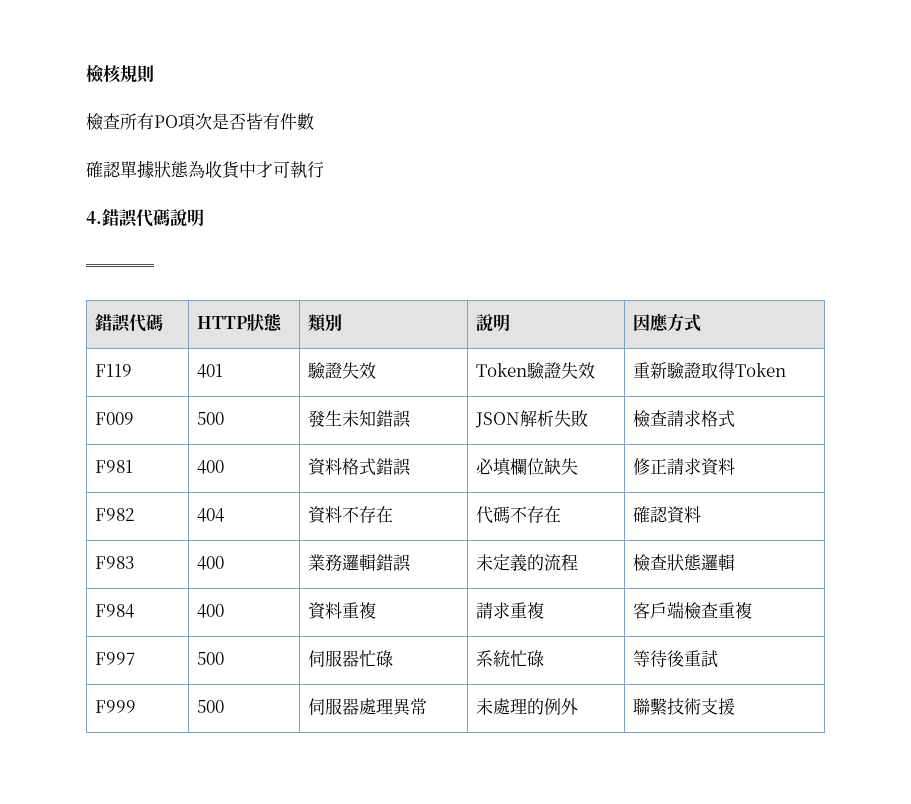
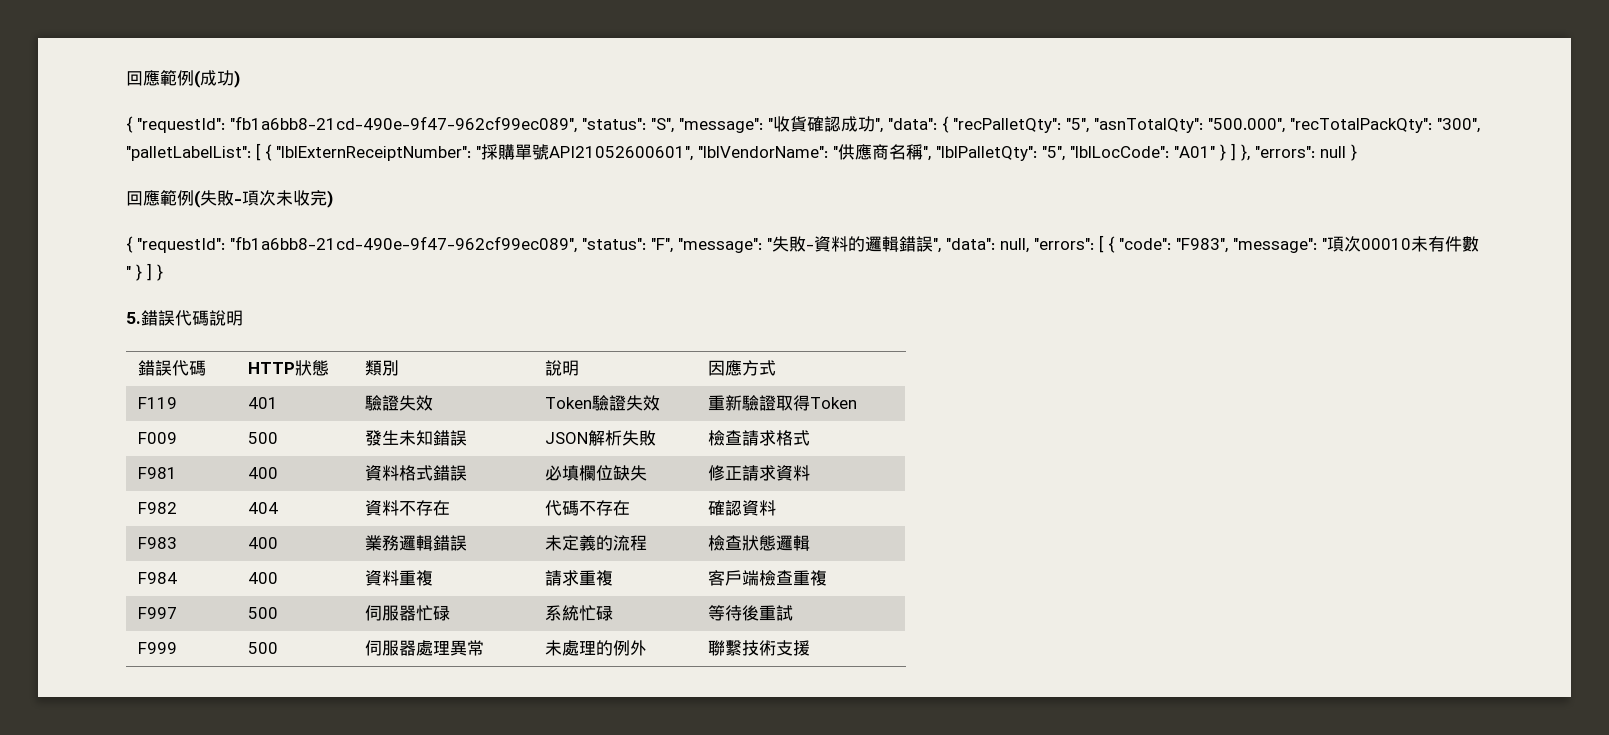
[86,64,154,83] [86,113,314,131] [86,160,324,179] [86,211,102,224] 檢核規則 // 檢查所有PO項次是否皆有件數 // 確認單據狀態為收貨中才可執行 // 4. -> [126,70,240,88] [126,116,1480,133] [126,143,1357,161] [126,190,333,208] [126,235,1479,253] [126,263,163,281] [126,312,141,324] 回應範例(成功) // { "requestId": "fb1a6bb8-21cd-490e-9f47-962cf99ec089", "status": "S", "message": "收貨確認成功", "data": { "recPalletQty": "5", "asnTotalQty": "500.000", "recTotalPackQty": "300", "palletLabelList": [ { "lblExternReceiptNumber": "採購單號API21052600601", "lblVendorName": "供應商名稱", "lblPalletQty": "5", "lblLocCode": "A01" } ] }, "errors": null } // 回應範例(失敗-項次未收完) // { "requestId": "fb1a6bb8-21cd-490e-9f47-962cf99ec089", "status": "F", "message": "失敗-資料的邏輯錯誤", "data": null, "errors": [ { "code": "F983", "message": "項次00010未有件數" } ] } // 5.
[86,264,154,272] // ════ -> (243, 318) none

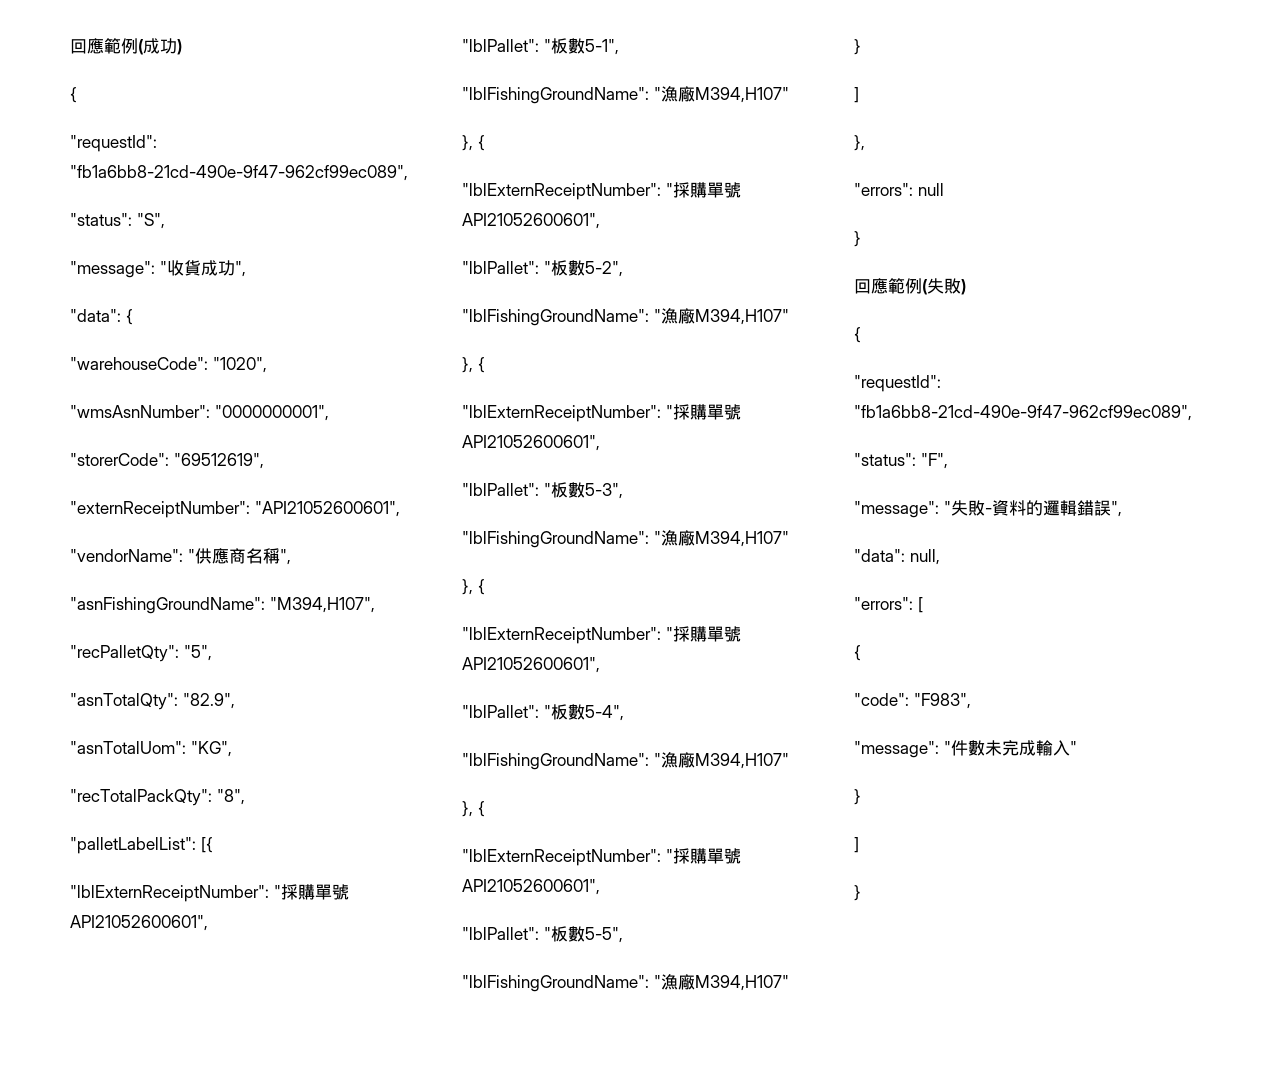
[137,116,577,133] "requestId": "fb1a6bb8-21cd-490e-9f47-962cf99ec089", -> [70,135,157,152] [70,165,408,181] // "requestId": "fb1a6bb8-21cd-490e-9f47-962cf99ec089", //
(674, 125) none -> (165, 221) //
[807,116,841,132] 確認 -> (201, 268) none
(883, 125) none -> (246, 269) //
[953,118,1480,133] [126,143,1250,161] "recPalletQty": "5", "asnTotalQty": "500.000", "recTotalPackQty": "300", "palletLabelList": [ { "lblExternReceiptNumber": "採購單號API21052600601", "lblVendorName": "供應商名稱", "lblPalletQty": "5", "lblLocCode": "A01" } ] }, -> [70,357,267,373] [70,405,329,421] [70,453,264,469] [70,501,400,518] [70,548,291,565] [70,597,375,614] [70,645,212,662] [70,693,235,710] [70,741,232,757] [70,789,245,806] [70,837,213,854] [70,884,349,902] [70,915,208,931] [462,38,619,55] [462,86,789,104] [462,135,485,151] [462,182,741,200] [462,213,600,229] [462,260,623,277] [462,308,789,326] [462,357,485,373] [462,404,741,422] [462,435,600,451] [462,482,623,499] [462,530,789,548] [462,579,485,595] [462,626,741,644] [462,657,600,673] [462,704,624,721] [462,752,789,770] [462,801,485,817] [462,848,741,866] [462,879,600,895] [462,926,623,943] [462,974,789,992] [854,39,861,55] [854,87,859,103] [854,135,865,151] // "warehouseCode": "1020", // "wmsAsnNumber": "0000000001", // "storerCode": "69512619", // "externReceiptNumber": "API21052600601", // "vendorName": "供應商名稱", // "asnFishingGroundName": "M394,H107", // "recPalletQty": "5", // "asnTotalQty": "82.9", // "asnTotalUom": "KG", // "recTotalPackQty": "8", // "palletLabelList": [{ // "lblExternReceiptNumber": "採購單號API21052600601", // "lblPallet": "板數5-1", // "lblFishingGroundName": "漁廠M394,H107" // }, { // "lblExternReceiptNumber": "採購單號API21052600601", // "lblPallet": "板數5-2", // "lblFishingGroundName": "漁廠M394,H107" // }, { // "lblExternReceiptNumber": "採購單號API21052600601", // "lblPallet": "板數5-3", // "lblFishingGroundName": "漁廠M394,H107" // }, { // "lblExternReceiptNumber": "採購單號API21052600601", // "lblPallet": "板數5-4", // "lblFishingGroundName": "漁廠M394,H107" // }, { // "lblExternReceiptNumber": "採購單號API21052600601", // "lblPallet": "板數5-5", // "lblFishingGroundName": "漁廠M394,H107" // } // ] // }, //
(1346, 152) none -> (944, 189) //
[234,190,333,208] [126,236,577,253] -項次未收完) // { "requestId": "fb1a6bb8-21cd-490e-9f47-962cf99ec089", -> [961,279,966,295] [854,327,861,343] [854,375,941,392] [854,405,1192,421] ) // { // "requestId": "fb1a6bb8-21cd-490e-9f47-962cf99ec089", //
(673, 245) none -> (948, 461) //
(941, 245) none -> (1122, 509) //
(1029, 245) none -> (940, 557) //
[1108,236,1115,253] { -> [854,645,861,661] // { //
[1233,236,1479,253] [126,263,163,281] [126,310,243,326] [137,360,206,376] [247,360,329,376] [364,360,399,376] [544,360,579,376] [707,360,776,376] [137,397,177,409] [247,397,278,409] [364,395,433,411] [544,395,660,411] [707,395,857,411] [137,432,177,444] [247,432,278,444] [364,430,467,446] [544,430,656,446] [707,430,810,446] [137,467,177,479] [247,467,278,479] [364,465,467,481] [544,465,647,481] [707,465,810,481] [137,502,177,514] [247,502,278,514] [364,500,450,516] [544,500,630,516] [707,500,776,516] [137,537,177,549] [247,537,278,549] [364,535,467,551] [544,535,647,551] [707,535,810,551] [137,572,177,584] [247,572,278,584] [364,570,433,586] [544,570,613,586] [707,570,827,586] [137,607,177,619] [247,607,278,619] [364,605,450,621] [544,605,613,621] [707,605,793,621] [137,642,177,654] [247,642,278,654] [364,640,484,656] [544,640,647,656] [707,640,810,656] "message": "項次00010未有件數" } ] } // 5.錯誤代碼說明 // 錯誤代碼 | HTTP狀態 | 類別 | 說明 | 因應方式 // F119 | 401 | 驗證失效 | Token驗證失效 | 重新驗證取得Token // F009 | 500 | 發生未知錯誤 | JSON解析失敗 | 檢查請求格式 // F981 | 400 | 資料格式錯誤 | 必填欄位缺失 | 修正請求資料 // F982 | 404 | 資料不存在 | 代碼不存在 | 確認資料 // F983 | 400 | 業務邏輯錯誤 | 未定義的流程 | 檢查狀態邏輯 // F984 | 400 | 資料重複 | 請求重複 | 客戶端檢查重複 // F997 | 500 | 伺服器忙碌 | 系統忙碌 | 等待後重試 // F999 | 500 | 伺服器處理異常 | 未處理的例外 | 聯繫技術支援 -> [854,740,1077,758] [854,789,861,805] [854,837,859,853] [854,885,861,901] // "message": "件數未完成輸入" // } // ] // }

